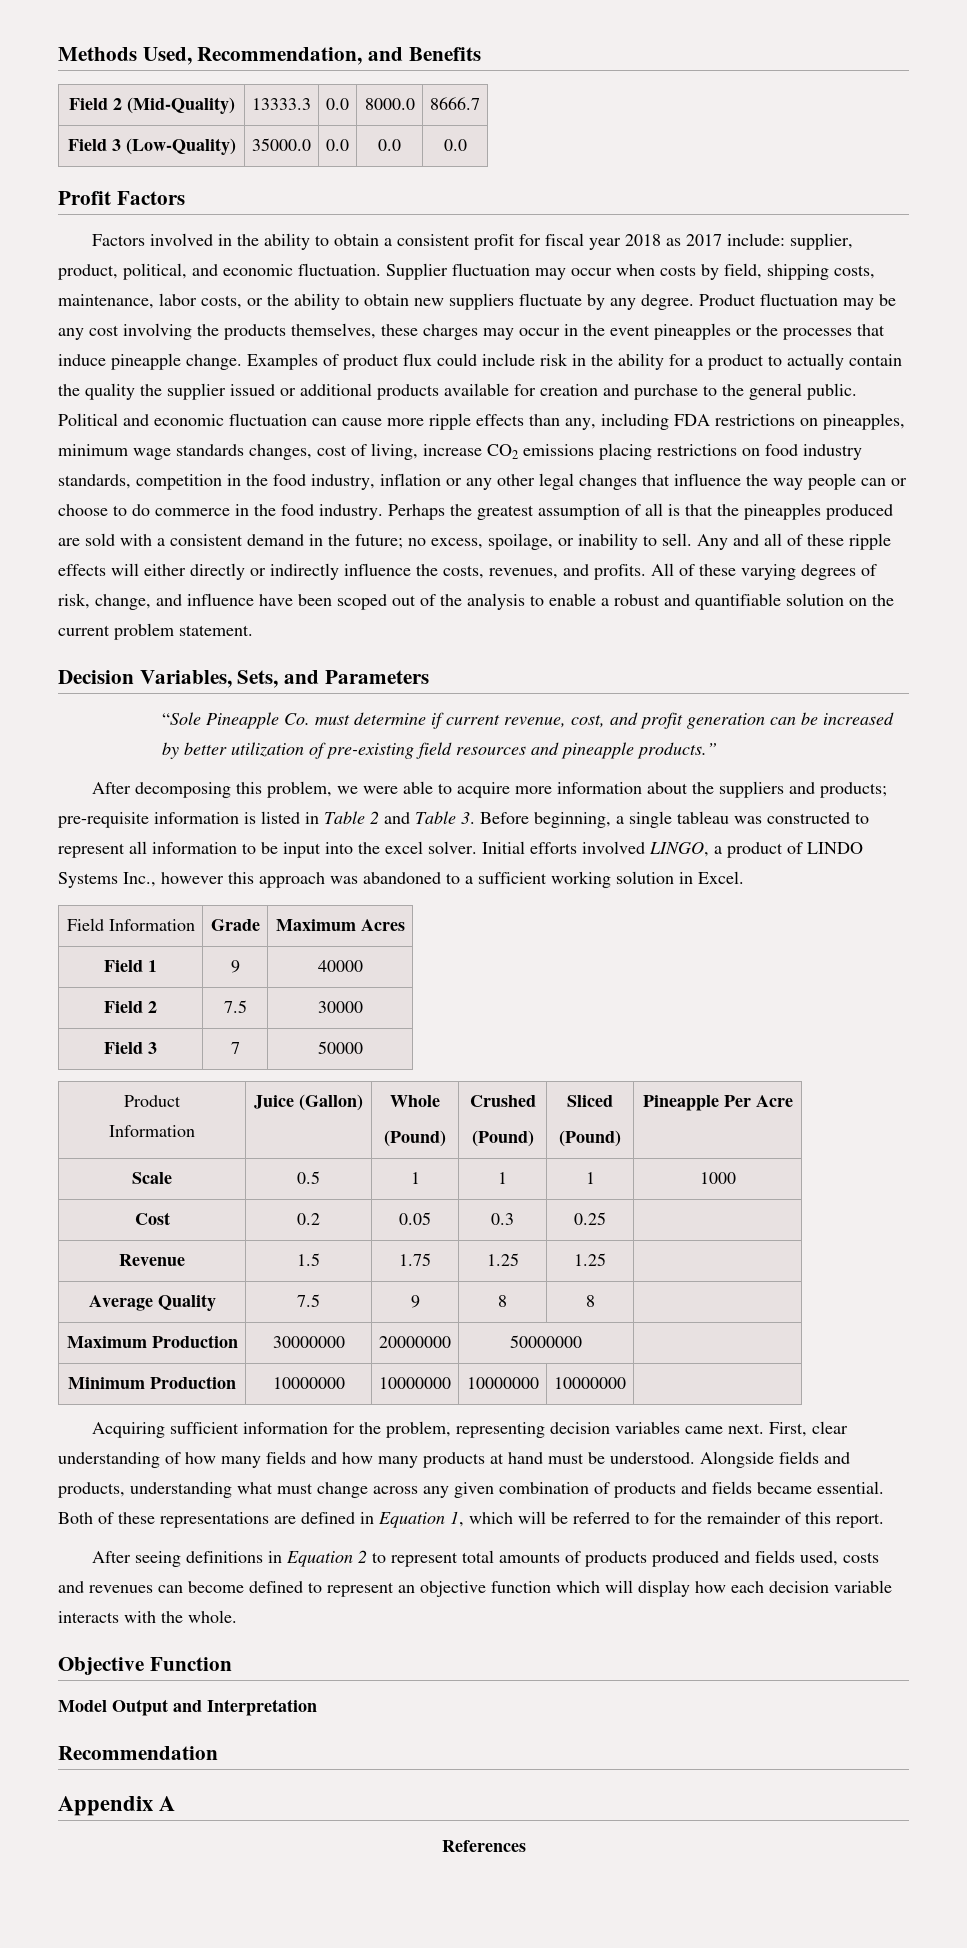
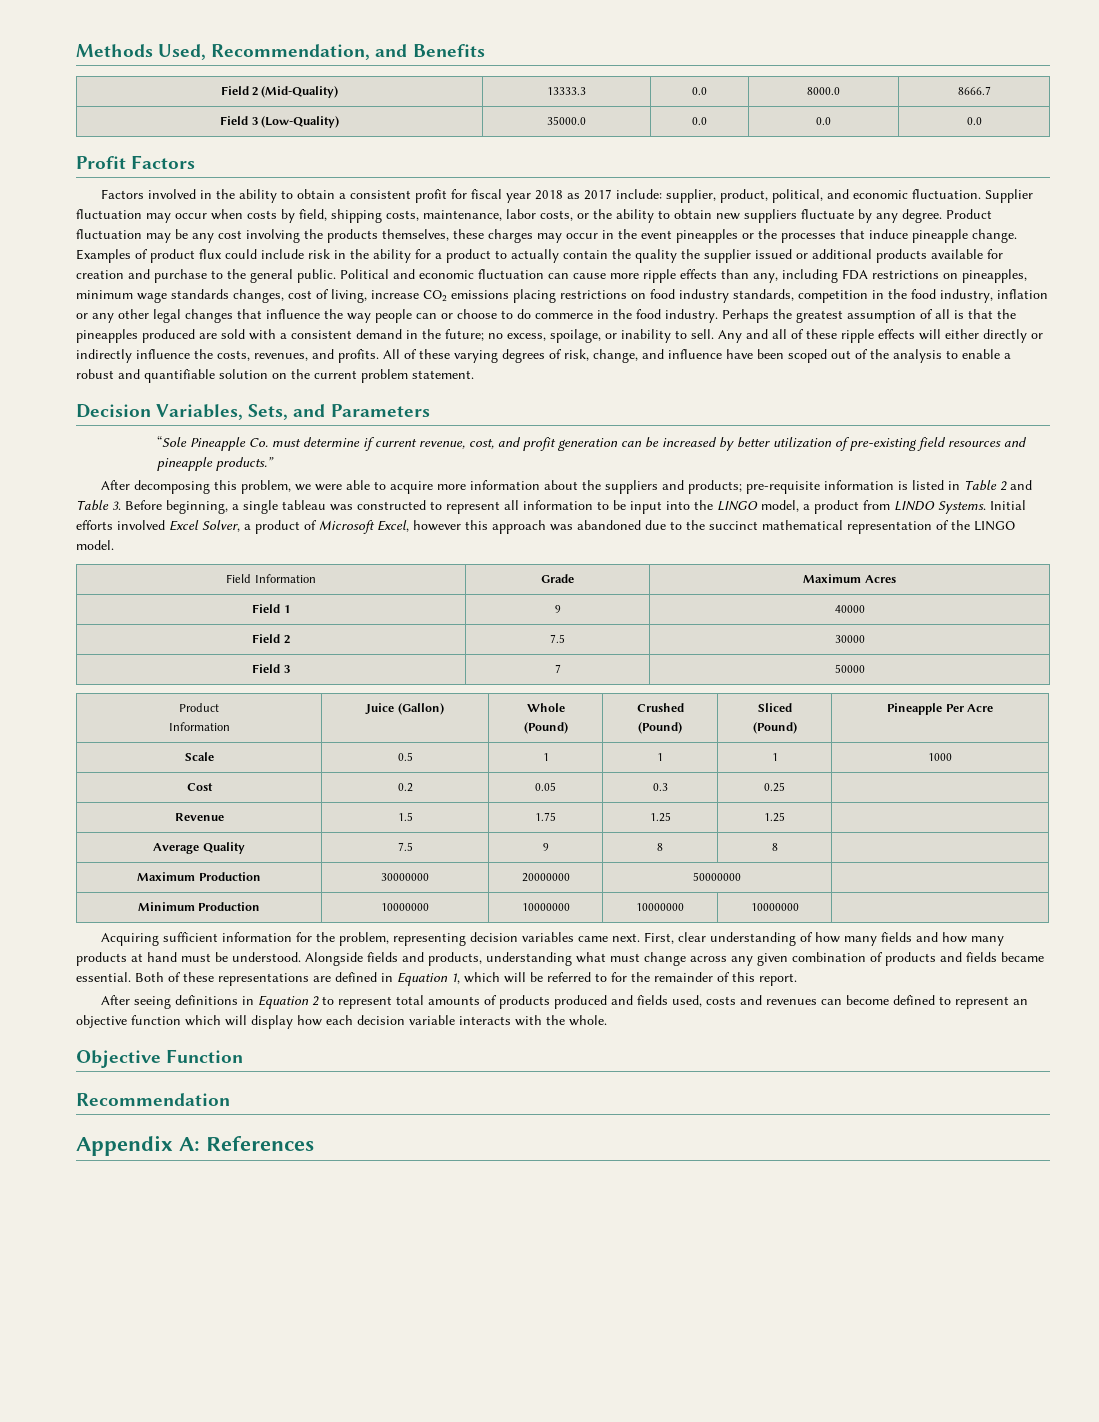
[385,841,477,854] excel solver. -> [717,500,986,514] LINGO model, a product from LINDO Systems.
[649,841,709,857] LINGO, -> [169,520,240,532] Excel Solver,
[807,842,863,854] [58,872,156,888] LINDO Systems Inc., -> [319,520,409,534] Microsoft Excel,
[446,871,744,888] to a sufficient working solution in Excel. -> [645,520,1015,534] [76,540,114,550] due to the succinct mathematical representation of the LINGO model.
[58,1699,317,1716] // Model Output and Interpretation -> (244, 1056) none
[159,1796,176,1811] A // -> [179,1137,200,1151] A:

